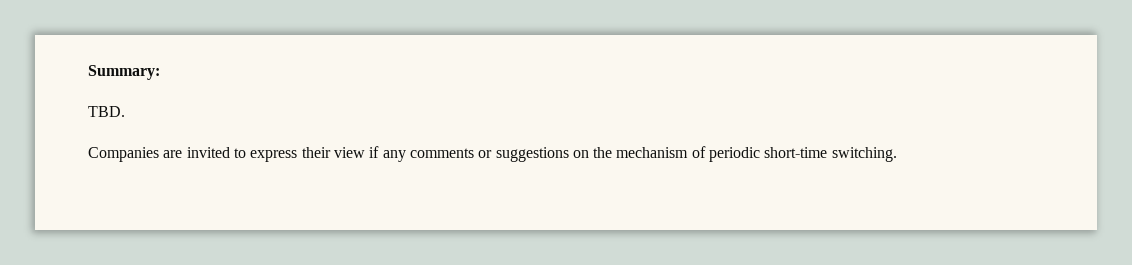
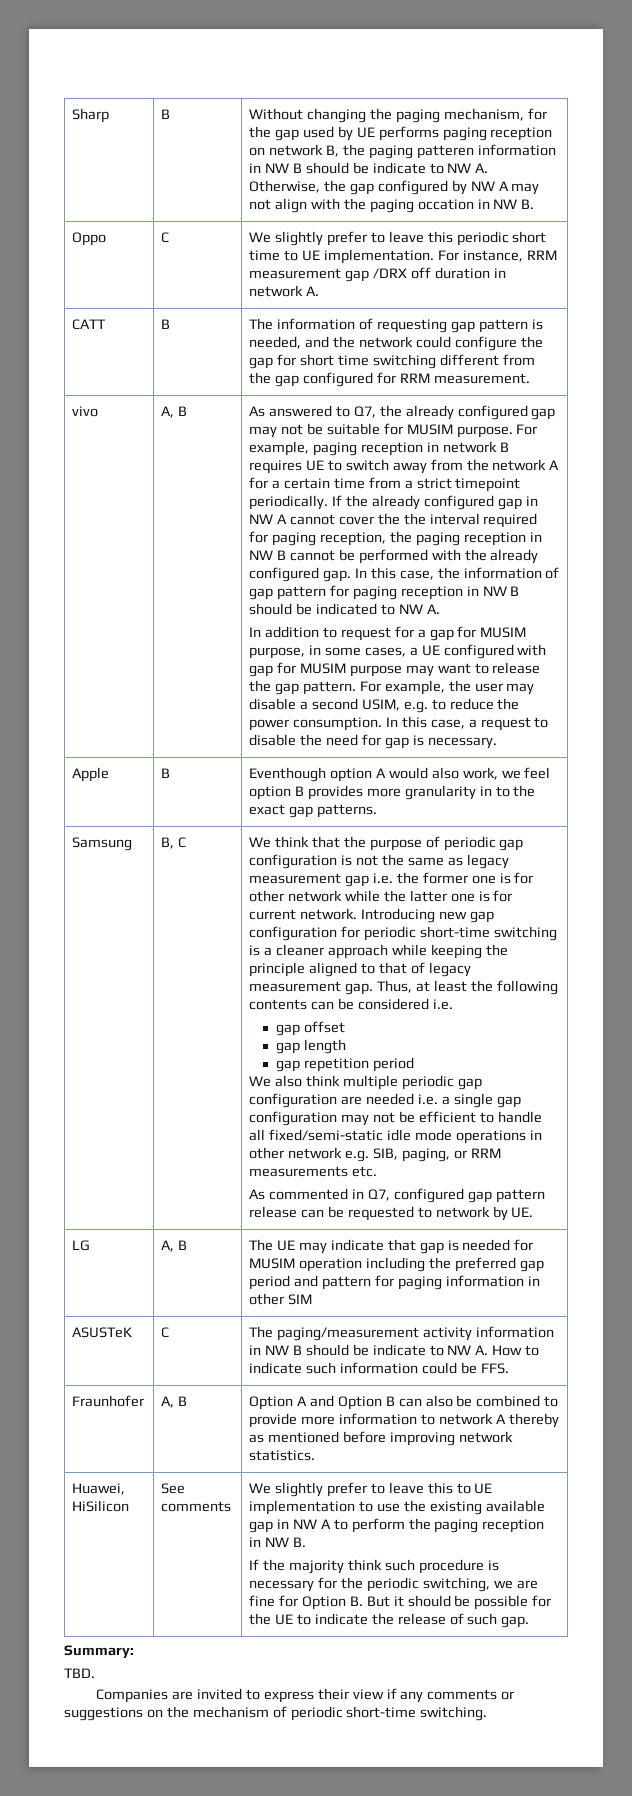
(88, 72) none -> [72,108,110,123] [161,109,171,119] [249,108,547,123] [249,126,553,141] [249,144,556,159] [249,162,489,174] [249,180,540,195] [249,198,535,213] [72,232,107,246] [161,232,170,243] [249,231,547,246] [249,249,557,264] [249,267,506,282] [249,285,319,297] [72,319,107,330] [161,319,171,329] [249,318,543,333] [249,336,543,351] [249,354,535,369] [249,372,530,387] [72,406,99,417] [161,406,187,418] [249,405,556,420] [249,423,538,438] [249,441,509,456] [249,459,560,474] [249,477,521,492] [249,495,538,510] [249,513,538,528] [249,531,542,546] [249,549,539,564] [249,567,560,582] [249,585,520,600] [249,603,440,615] [249,626,527,641] [249,644,547,659] [249,662,541,677] [249,680,535,695] [249,698,520,713] [249,716,549,731] [249,734,497,749] [72,767,110,782] [161,768,171,778] [249,767,551,782] [249,785,536,800] [249,804,377,818] [72,837,133,851] [161,837,186,849] [249,836,524,851] [249,854,509,869] [249,872,534,887] [249,890,513,902] [249,908,494,923] [249,926,557,941] [249,944,508,959] [249,962,471,977] [249,980,558,995] [249,998,453,1010] [275,1021,345,1036] [275,1039,346,1054] [275,1057,414,1072] [249,1075,482,1090] [249,1093,521,1108] [249,1111,542,1126] [249,1129,542,1144] [249,1147,501,1162] [249,1166,377,1177] [249,1188,545,1203] [249,1206,534,1221] [72,1240,91,1251] [161,1240,187,1252] [249,1239,534,1254] [249,1257,544,1272] [249,1275,540,1290] [249,1293,312,1305] [72,1327,133,1338] [161,1327,170,1338] [249,1326,554,1341] [249,1344,540,1356] [249,1362,509,1374] [72,1395,145,1407] [161,1396,187,1408] [249,1395,559,1410] [249,1413,559,1428] [249,1431,513,1446] [249,1450,316,1461] [72,1483,126,1495] [72,1500,130,1512] [161,1483,186,1494] [161,1501,232,1512] [249,1482,493,1497] [249,1500,545,1515] [249,1518,545,1533] [249,1537,306,1547] [249,1559,499,1574] [249,1577,538,1592] [249,1595,552,1610] [249,1613,530,1628] Sharp | B | Without changing the paging mechanism, for the gap used by UE performs paging reception on network B, the paging patteren information in NW B should be indicate to NW A. Otherwise, the gap configured by NW A may not align with the paging occation in NW B. // Oppo | C | We slightly prefer to leave this periodic short time to UE implementation. For instance, RRM measurement gap /DRX off duration in network A. // CATT | B | The information of requesting gap pattern is needed, and the network could configure the gap for short time switching different from the gap configured for RRM measurement. // vivo | A, B | As answered to Q7, the already configured gap may not be suitable for MUSIM purpose. For example, paging reception in network B requires UE to switch away from the network A for a certain time from a strict timepoint periodically. If the already configured gap in NW A cannot cover the the interval required for paging reception, the paging reception in NW B cannot be performed with the already configured gap. In this case, the information of gap pattern for paging reception in NW B should be indicated to NW A. // In addition to request for a gap for MUSIM purpose, in some cases, a UE configured with gap for MUSIM purpose may want to release the gap pattern. For example, the user may disable a second USIM, e.g. to reduce the power consumption. In this case, a request to disable the need for gap is necessary. // Apple | B | Eventhough option A would also work, we feel option B provides more granularity in to the exact gap patterns. // Samsung | B, C | We think that the purpose of periodic gap configuration is not the same as legacy measurement gap i.e. the former one is for other network while the latter one is for current network. Introducing new gap configuration for periodic short-time switching is a cleaner approach while keeping the principle aligned to that of legacy measurement gap. Thus, at least the following contents can be considered i.e. // gap offset // gap length // gap repetition period // We also think multiple periodic gap configuration are needed i.e. a single gap configuration may not be efficient to handle all fixed/semi-static idle mode operations in other network e.g. SIB, paging, or RRM measurements etc. // As commented in Q7, configured gap pattern release can be requested to network by UE. // LG | A, B | The UE may indicate that gap is needed for MUSIM operation including the preferred gap period and pattern for paging information in other SIM // ASUSTeK | C | The paging/measurement activity information in NW B should be indicate to NW A. How to indicate such information could be FFS. // Fraunhofer | A, B | Option A and Option B can also be combined to provide more information to network A thereby as mentioned before improving network statistics. // Huawei, HiSilicon | See comments | We slightly prefer to leave this to UE implementation to use the existing available gap in NW A to perform the paging reception in NW B. // If the majority think such procedure is necessary for the periodic switching, we are fine for Option B. But it should be possible for the UE to indicate the release of such gap. //

